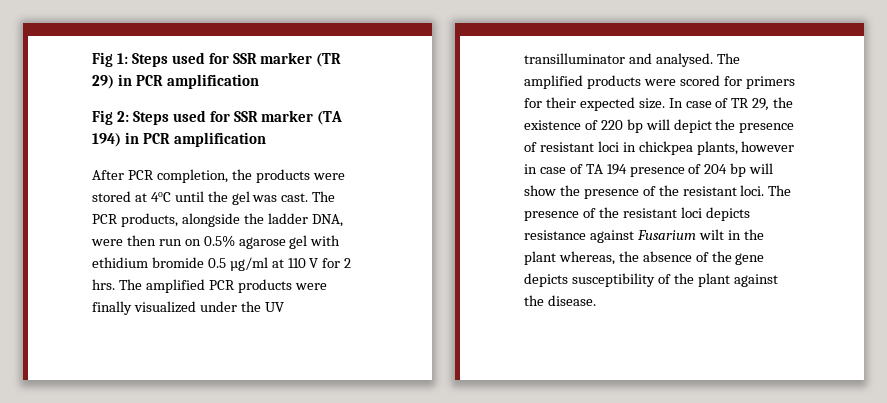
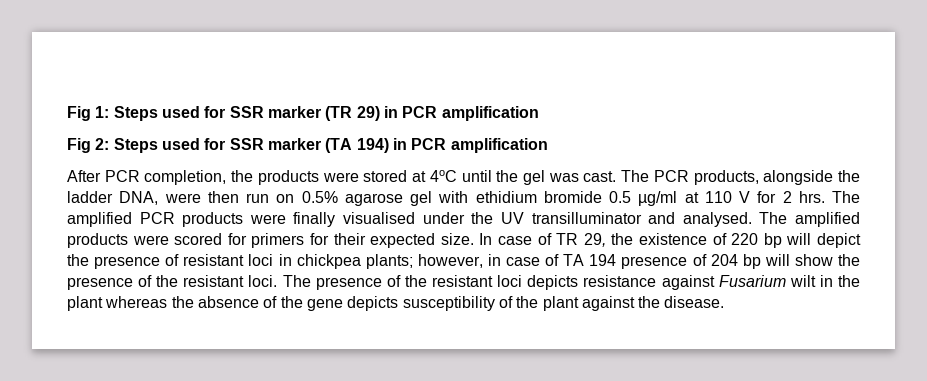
[133,301,196,313] visualized -> [343,212,416,224] visualised
[696,141,795,155] plants, however -> [365,254,483,269] plants; however,
[558,251,615,265] whereas, -> [105,296,168,308] whereas

